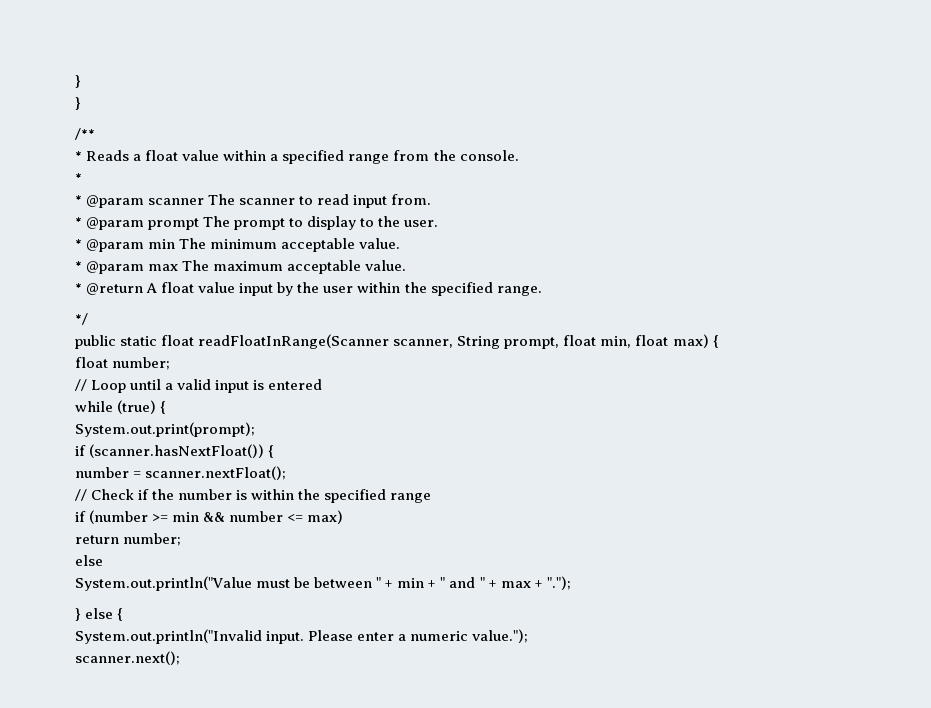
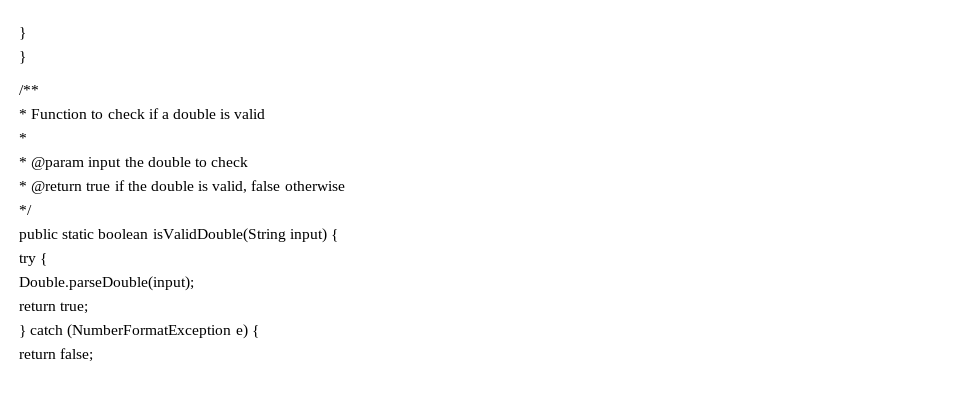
[86,150,519,164] [75,173,82,183] [75,194,432,208] [75,216,439,230] [75,238,401,252] [75,260,407,274] [75,282,542,296] [75,313,88,325] [75,334,719,349] [75,357,171,370] [75,379,323,393] [75,400,167,414] [75,422,255,437] [75,444,275,458] [75,466,287,480] [75,489,432,503] [75,510,344,524] [75,533,182,546] [75,555,103,566] [75,576,571,591] [75,608,124,621] [75,629,529,644] [75,651,180,665] Reads a float value within a specified range from the console. // * // * @param scanner The scanner to read input from. // * @param prompt The prompt to display to the user. // * @param min The minimum acceptable value. // * @param max The maximum acceptable value. // * @return A float value input by the user within the specified range. // */ // public static float readFloatInRange(Scanner scanner, String prompt, float min, float max) { // float number; // // Loop until a valid input is entered // while (true) { // System.out.print(prompt); // if (scanner.hasNextFloat()) { // number = scanner.nextFloat(); // // Check if the number is within the specified range // if (number >= min && number <= max) // return number; // else // System.out.println("Value must be between " + min + " and " + max + "."); // } else { // System.out.println("Invalid input. Please enter a numeric value."); // scanner.next(); -> [31,108,266,119] [19,133,27,143] [19,157,249,170] [19,180,345,194] [19,205,32,215] [19,228,338,243] [19,253,48,266] [19,276,194,291] [19,302,89,314] [19,324,259,339] [19,348,94,362] Function to check if a double is valid // * // * @param input the double to check // * @return true if the double is valid, false otherwise // */ // public static boolean isValidDouble(String input) { // try { // Double.parseDouble(input); // return true; // } catch (NumberFormatException e) { // return false;

